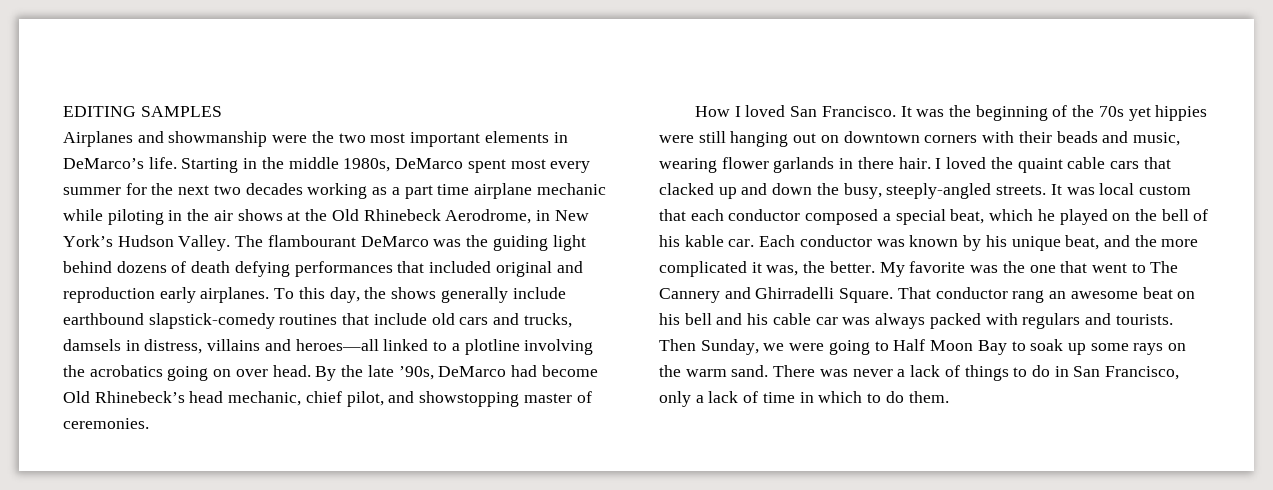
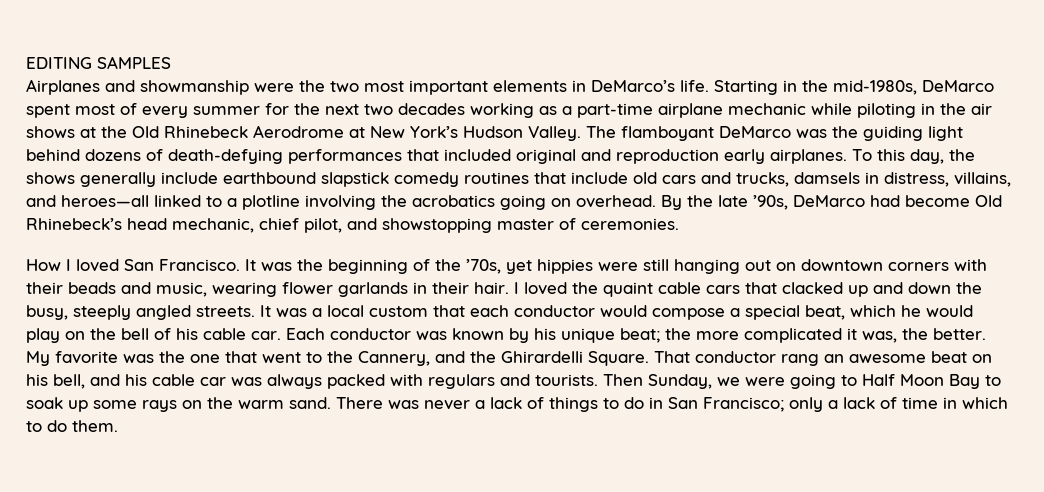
[288,157,391,172] middle 1980s, -> [833,80,917,95] mid-1980s,
(546, 164) none -> [120,103,137,115] of
[404,184,470,199] part time -> [577,103,653,118] part-time
[445,209,550,224] Aerodrome, in -> [253,125,365,138] Aerodrome at
[267,235,356,247] flambourant -> [621,126,714,141] flamboyant
[191,261,290,277] death defying -> [168,149,283,164] death-defying
[148,313,275,329] slapstick-comedy -> [321,172,459,187] slapstick comedy
[207,339,261,351] villains -> [954,172,1011,187] villains,
[235,365,311,377] over head. -> [576,195,656,208] overhead.
[1098,106,1124,117] 70s -> [466,259,501,274] ’70s,
[857,157,894,169] there -> [432,282,469,294] their
[886,183,992,199] steeply-angled -> [73,305,191,320] steeply angled
(1095, 191) none -> [312,308,322,317] a
[805,209,879,225] composed -> [600,305,725,320] would compose
[1059,209,1108,225] played -> [926,305,973,317] [26,328,60,343] would play
[684,235,724,247] kable -> [203,328,246,340] cable
[1065,235,1130,250] beat, and -> [620,328,660,343] beat;
[1150,261,1179,273] [659,287,835,303] The Cannery and Ghirradelli -> [327,351,583,366] the Cannery, and the Ghirardelli
[684,313,712,325] bell -> [53,374,85,389] bell,
[1105,366,1180,380] Francisco, -> [703,397,784,412] Francisco;

